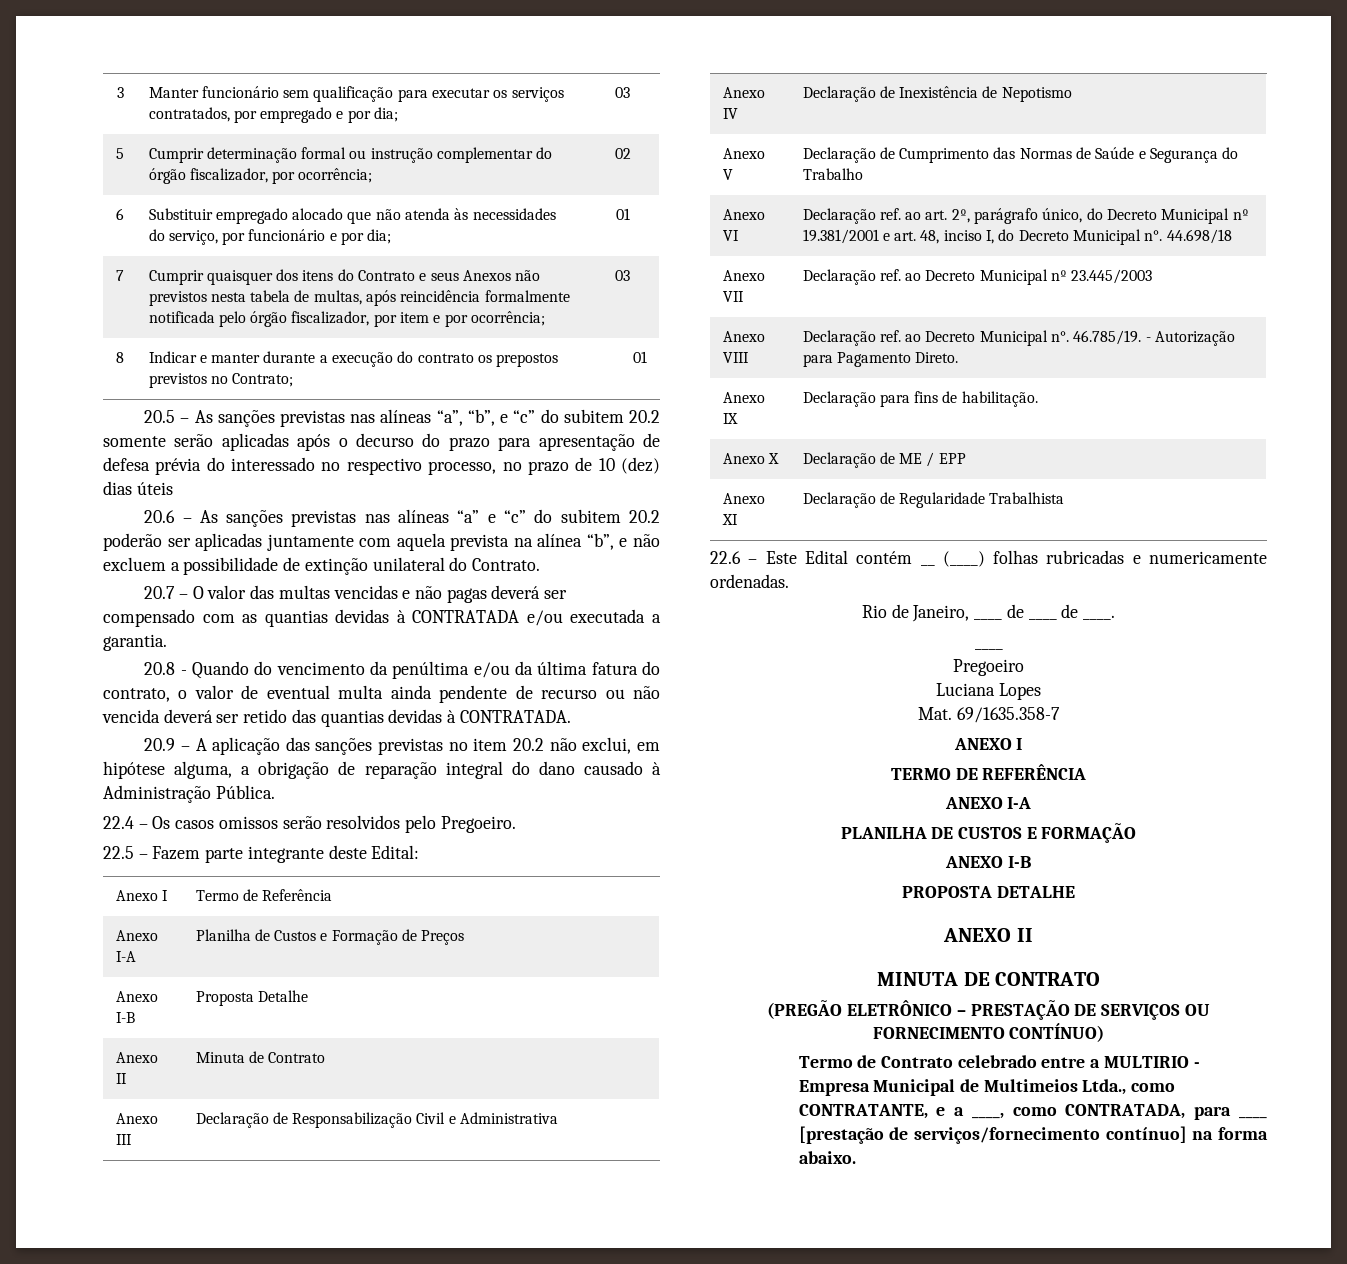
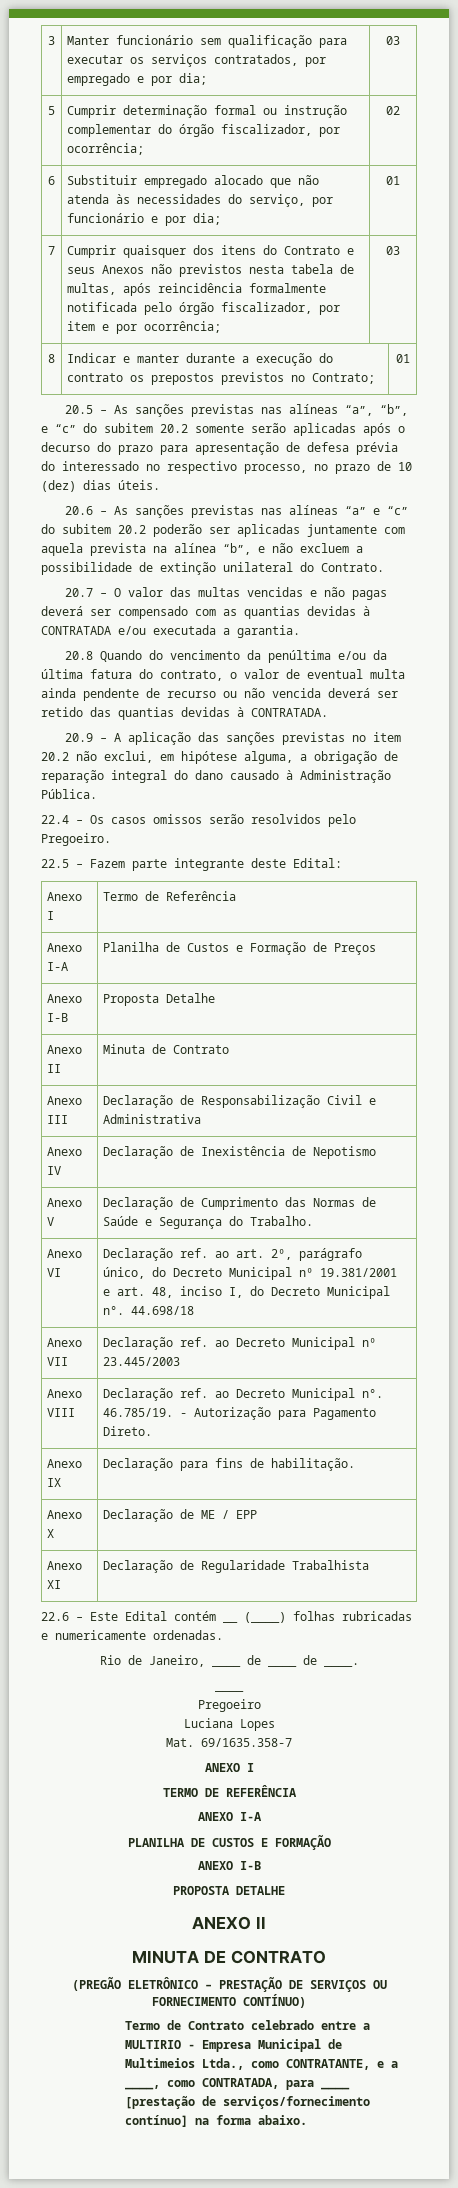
[136,482,173,495] úteis -> [118,480,160,490] úteis.
[180,670,187,675] - -> (94, 655) none
[802,168,863,180] Trabalho -> [250,1216,314,1226] Trabalho.

